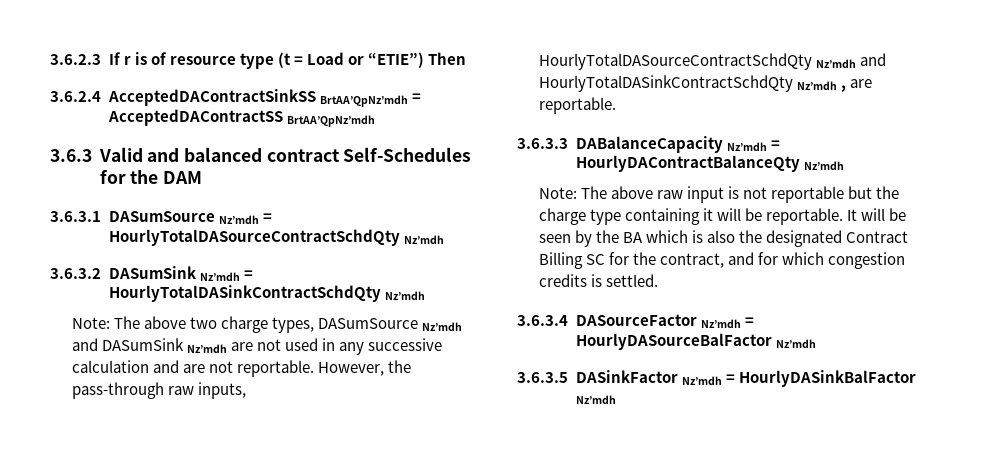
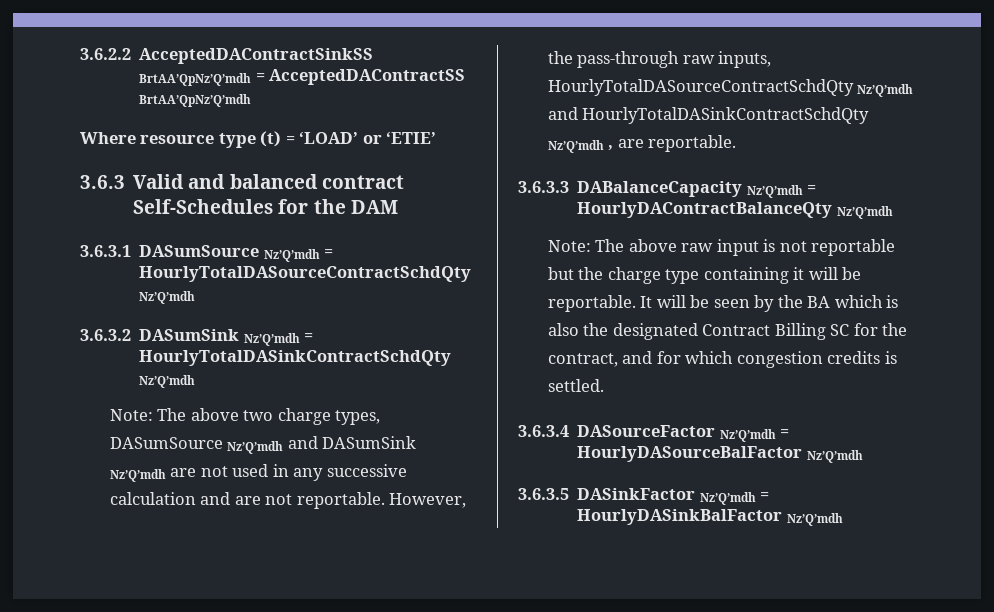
[50,52,467,69] [50,89,421,107] [107,109,375,127] 3.6.2.3 If r is of resource type (t = Load or “ETIE”) Then // 3.6.2.4 AcceptedDAContractSinkSS BrtAA’QpNz’mdh = AcceptedDAContractSS BrtAA’QpNz’mdh -> [80,48,374,64] [139,69,466,86] [139,94,252,107] [80,131,437,148] 3.6.2.2 AcceptedDAContractSinkSS BrtAA’QpNz’Q’mdh = AcceptedDAContractSS BrtAA’QpNz’Q’mdh // Where resource type (t) = ‘LOAD’ or ‘ETIE’
[218,215,259,224] Nz’mdh -> [263,249,320,262] Nz’Q’mdh
[403,235,444,244] Nz’mdh -> [139,291,196,304] Nz’Q’mdh
[199,272,240,281] Nz’mdh -> [243,333,300,346] Nz’Q’mdh
[384,291,425,300] Nz’mdh -> [139,375,196,388] Nz’Q’mdh
[422,322,463,331] Nz’mdh -> [227,441,284,454] Nz’Q’mdh
[186,344,227,353] Nz’mdh -> [109,469,166,482] Nz’Q’mdh
[815,59,856,68] Nz’mdh -> [857,84,914,97] Nz’Q’mdh
[796,81,837,90] Nz’mdh -> [547,140,604,153] Nz’Q’mdh
[726,142,767,151] Nz’mdh -> [746,185,803,198] Nz’Q’mdh
[803,161,844,170] Nz’mdh -> [836,206,893,219] Nz’Q’mdh
[700,319,741,328] Nz’mdh -> [719,429,776,442] Nz’Q’mdh
[775,339,816,348] Nz’mdh -> [806,450,863,463] Nz’Q’mdh
[681,376,722,385] Nz’mdh -> [699,492,756,505] Nz’Q’mdh
[575,395,616,404] Nz’mdh -> [786,513,843,526] Nz’Q’mdh

